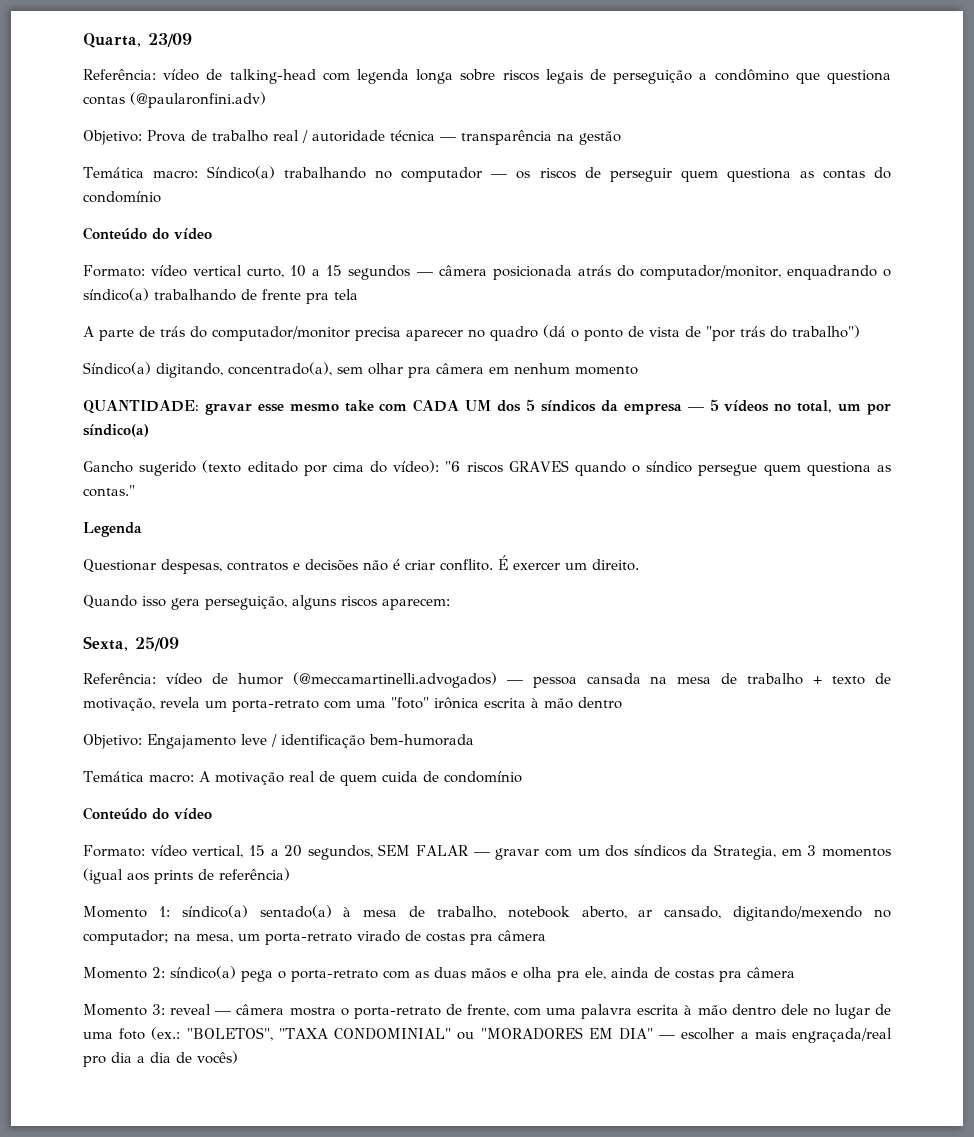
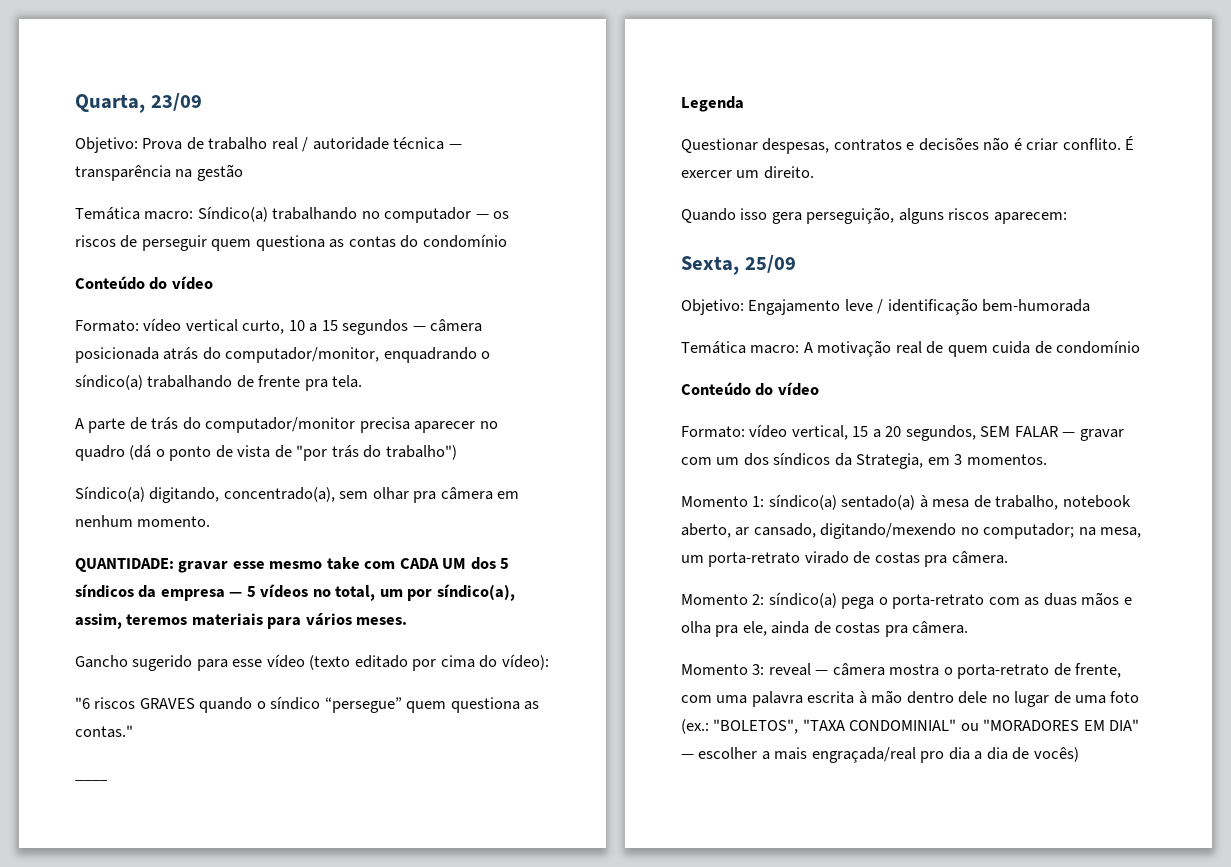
[83,69,892,84] [83,92,266,108] // Referência: vídeo de talking-head com legenda longa sobre riscos legais de perseguição a condômino que questiona contas (@paularonfini.adv) -> (202, 102) none
[334,289,358,300] tela -> [332,375,363,388] tela.
[575,366,638,375] momento -> [137,516,211,527] momento.
[83,424,149,437] síndico(a) -> [436,584,515,601] [75,613,408,629] síndico(a), assim, teremos materiais para vários meses.
(197, 468) none -> [196,654,305,671] para esse vídeo
(440, 466) none -> (549, 662) //
[698,464,758,476] persegue -> [324,697,402,713] “persegue”
(135, 491) none -> [75,779,108,781] // ____
[83,672,892,688] [83,697,622,712] // Referência: vídeo de humor (@meccamartinelli.advogados) — pessoa cansada na mesa de trabalho + texto de motivação, revela um porta-retrato com uma "foto" irônica escrita à mão dentro -> (796, 264) none
[822,848,892,857] [83,868,290,884] momentos (igual aos prints de referência) -> [966,454,1047,465] momentos.
[498,930,546,941] câmera -> [951,551,1008,564] câmera.
[747,967,795,978] câmera -> [912,621,969,634] câmera.

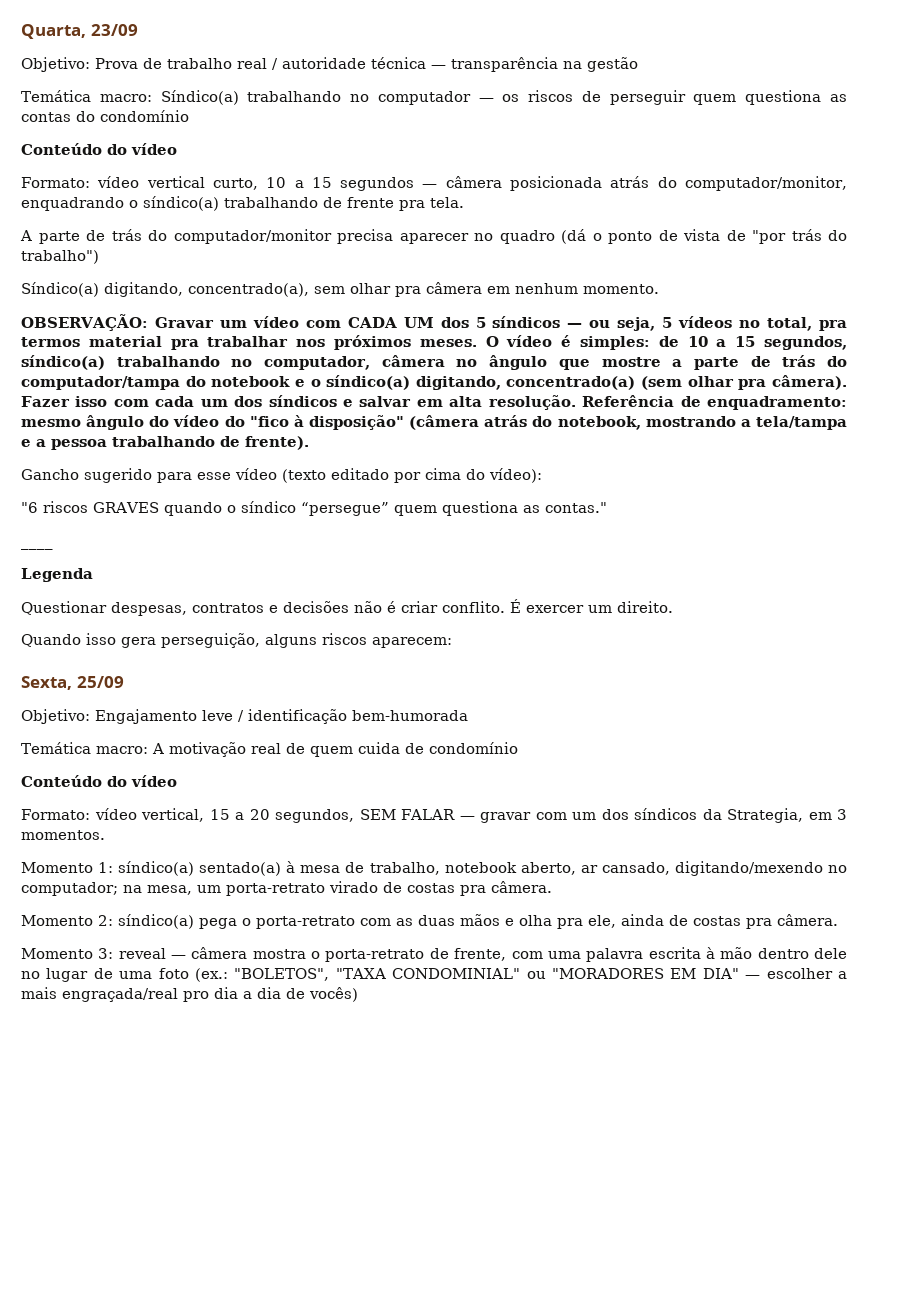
[75,557,360,573] QUANTIDADE: gravar esse mesmo take -> [21,314,299,331] OBSERVAÇÃO: Gravar um vídeo
[138,585,243,601] da empresa — -> [567,317,656,331] — ou seja,
[379,584,515,601] [75,613,408,629] um por síndico(a), assim, teremos materiais para vários meses. -> [818,320,847,331] [21,335,847,350] [21,355,848,370] [21,375,847,390] [21,395,848,410] [21,415,847,430] [21,436,309,450] pra termos material pra trabalhar nos próximos meses. O vídeo é simples: de 10 a 15 segundos, síndico(a) trabalhando no computador, câmera no ângulo que mostre a parte de trás do computador/tampa do notebook e o síndico(a) digitando, concentrado(a) (sem olhar pra câmera). Fazer isso com cada um dos síndicos e salvar em alta resolução. Referência de enquadramento: mesmo ângulo do vídeo do "fico à disposição" (câmera atrás do notebook, mostrando a tela/tampa e a pessoa trabalhando de frente).

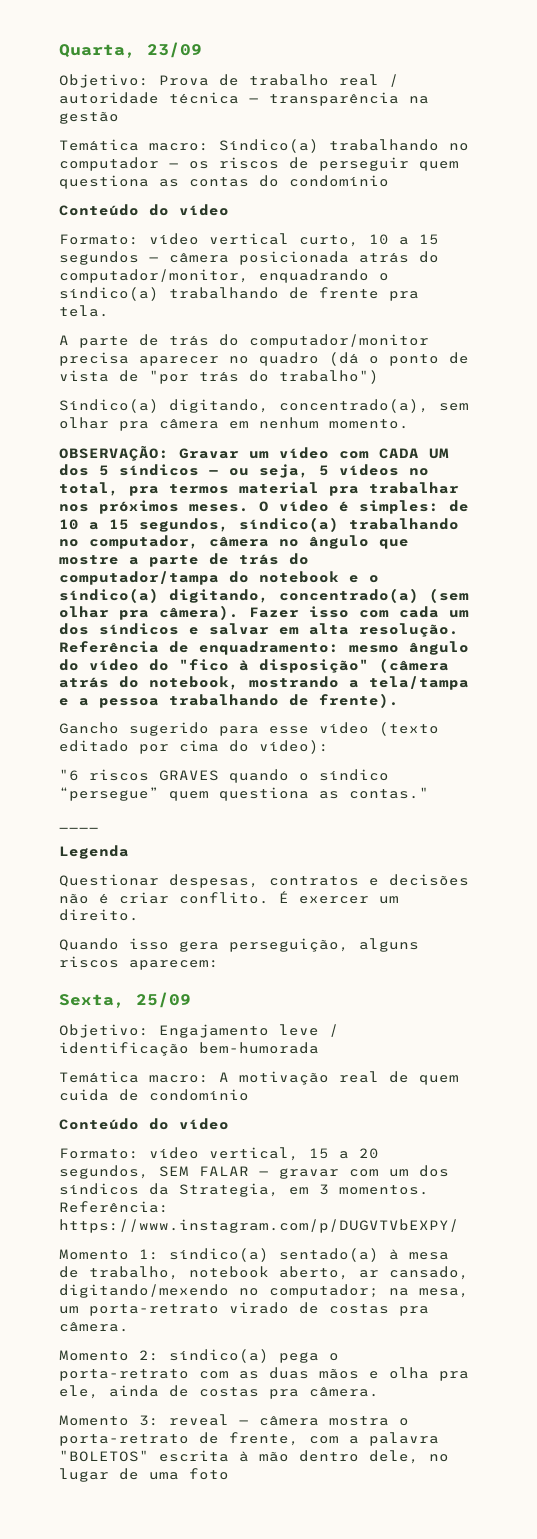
(105, 835) none -> [59,1201,169,1213] [59,1219,459,1233] Referência: https://www.instagram.com/p/DUGVTVbEXPY/
[547,948,644,962] uma palavra -> [349,1432,439,1446] [59,1450,149,1462] a palavra "BOLETOS"
[814,948,848,959] dele -> [369,1450,419,1464] dele,
[195,968,847,982] [21,987,358,1002] (ex.: "BOLETOS", "TAXA CONDOMINIAL" ou "MORADORES EM DIA" — escolher a mais engraçada/real pro dia a dia de vocês) -> (229, 1474) none

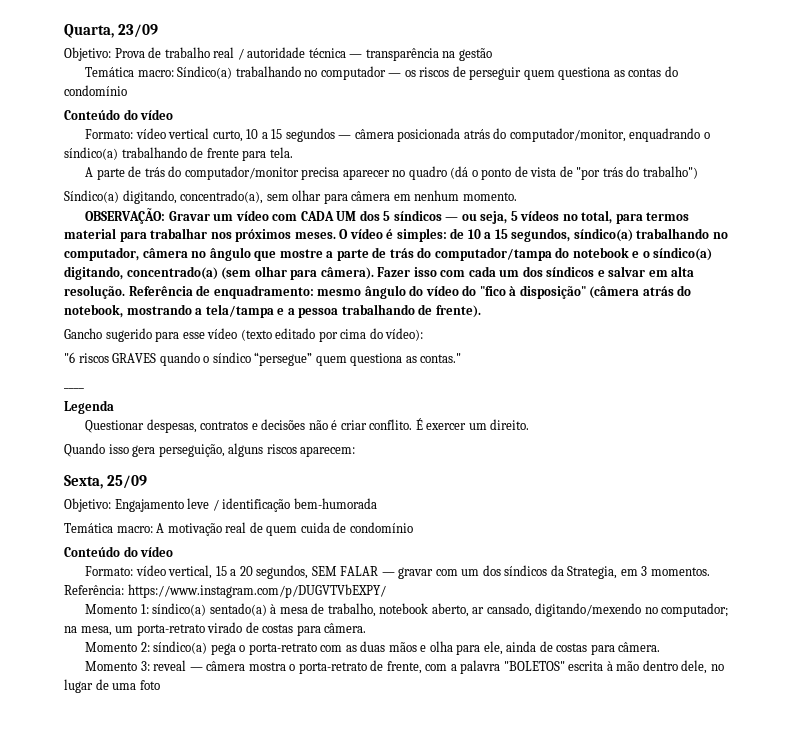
[389,291,419,301] pra -> [242,150,267,161] para
[119,421,149,431] pra -> [323,193,348,204] para
[129,486,159,496] pra -> [615,214,643,224] para
[329,486,359,496] pra -> [119,232,147,242] para
[119,610,149,620] pra -> [290,270,318,280] para
[399,1306,429,1316] pra -> [296,625,321,636] para
[439,1371,469,1381] pra -> [456,644,481,655] para
[269,1389,299,1399] pra -> [590,644,615,655] para

